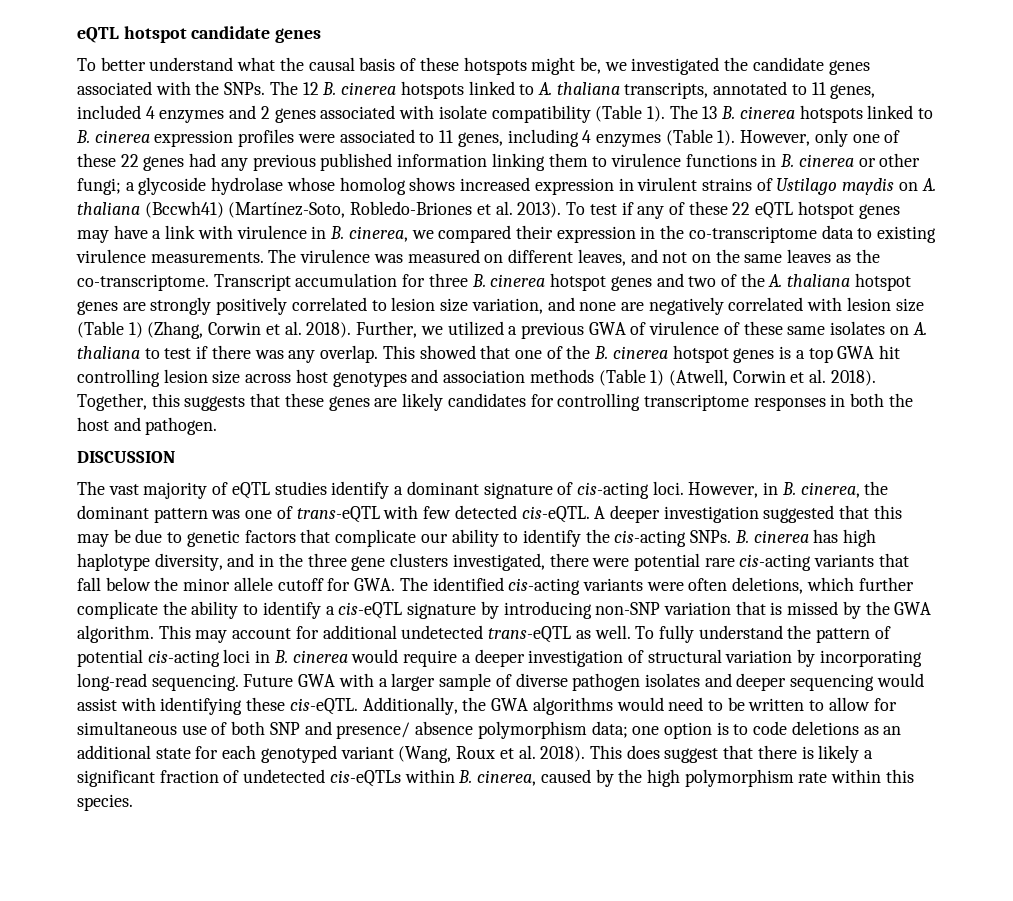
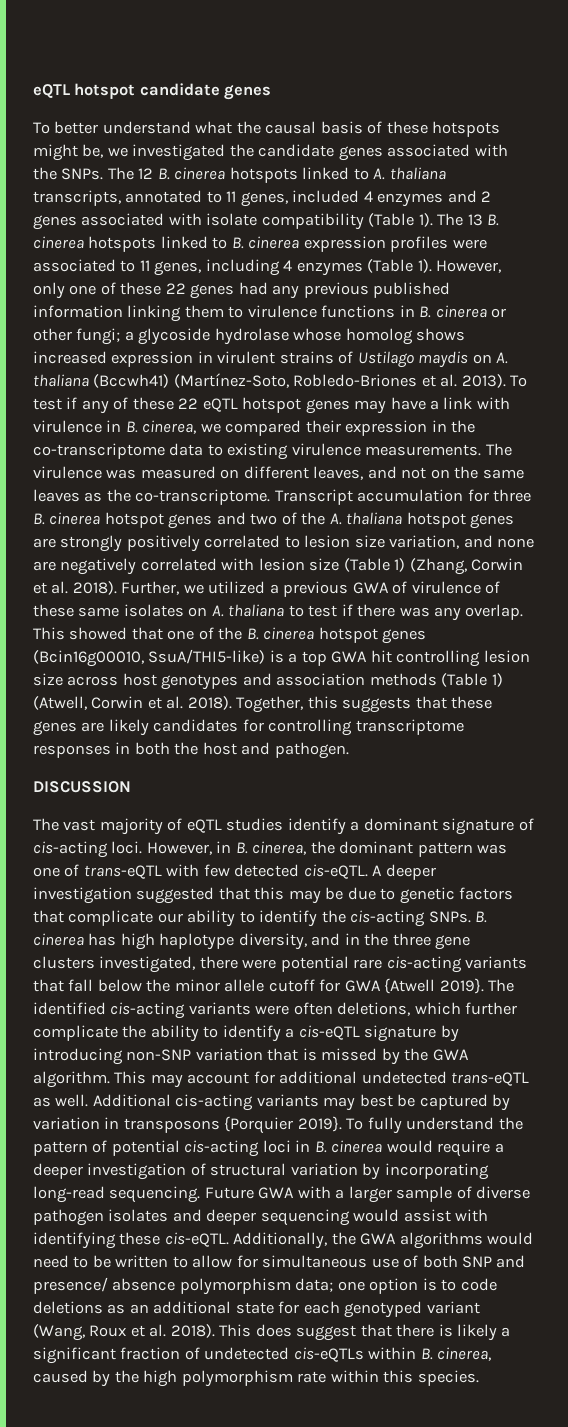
(775, 355) none -> [33,649,266,667] (Bcin16g00010, SsuA/THI5-like)
[354,578,396,591] GWA. -> [344,978,484,994] GWA {Atwell 2019}.
(631, 632) none -> [92,1094,511,1111] [33,1116,342,1134] Additional cis-acting variants may best be captured by variation in transposons {Porquier 2019}.

